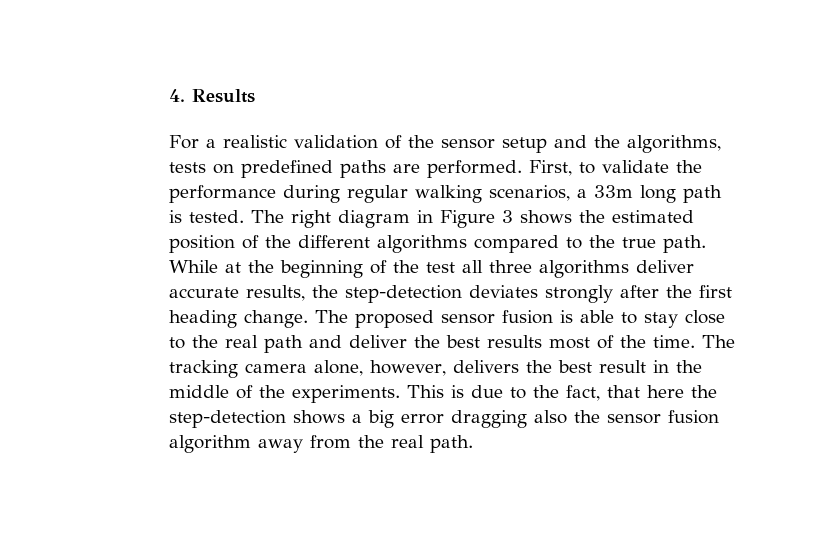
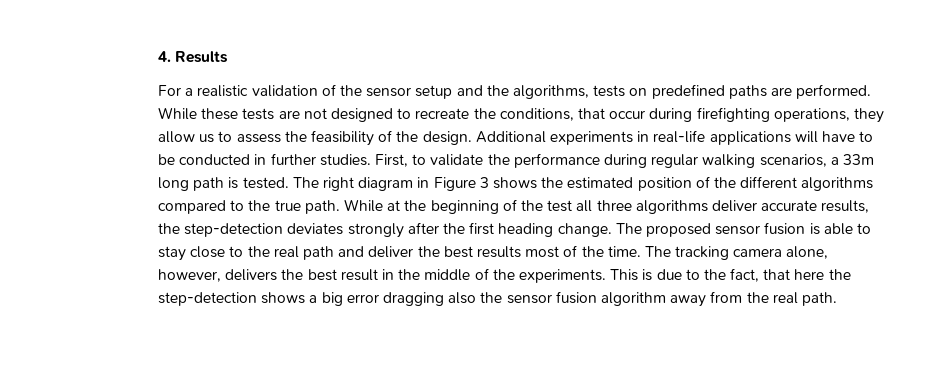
(523, 169) none -> [158,107,884,123] [158,130,874,146] [158,153,371,166] While these tests are not designed to recreate the conditions, that occur during firefighting operations, they allow us to assess the feasibility of the design. Additional experiments in real-life applications will have to be conducted in further studies.

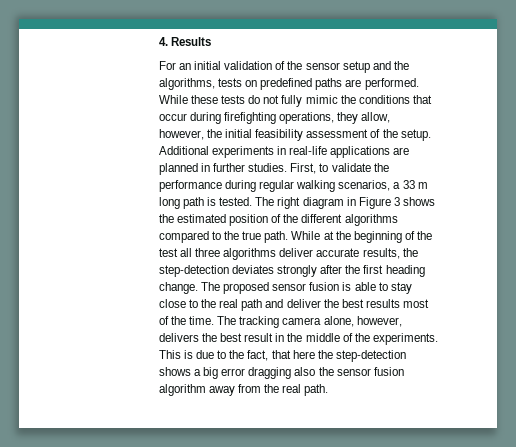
[185,85,249,97] a realistic -> [178,61,222,70] an initial
[278,108,574,122] are not designed to recreate the conditions, -> [248,95,410,107] do not fully mimic the conditions
[158,130,472,146] allow us to assess the feasibility of the design. -> [361,112,391,123] [158,129,431,141] allow, however, the initial feasibility assessment of the setup.
[794,131,874,143] [158,154,251,165] will have to be conducted -> [393,147,410,155] [158,163,198,175] are planned
[842,154,874,165] 33m -> [402,180,428,189] 33 m

